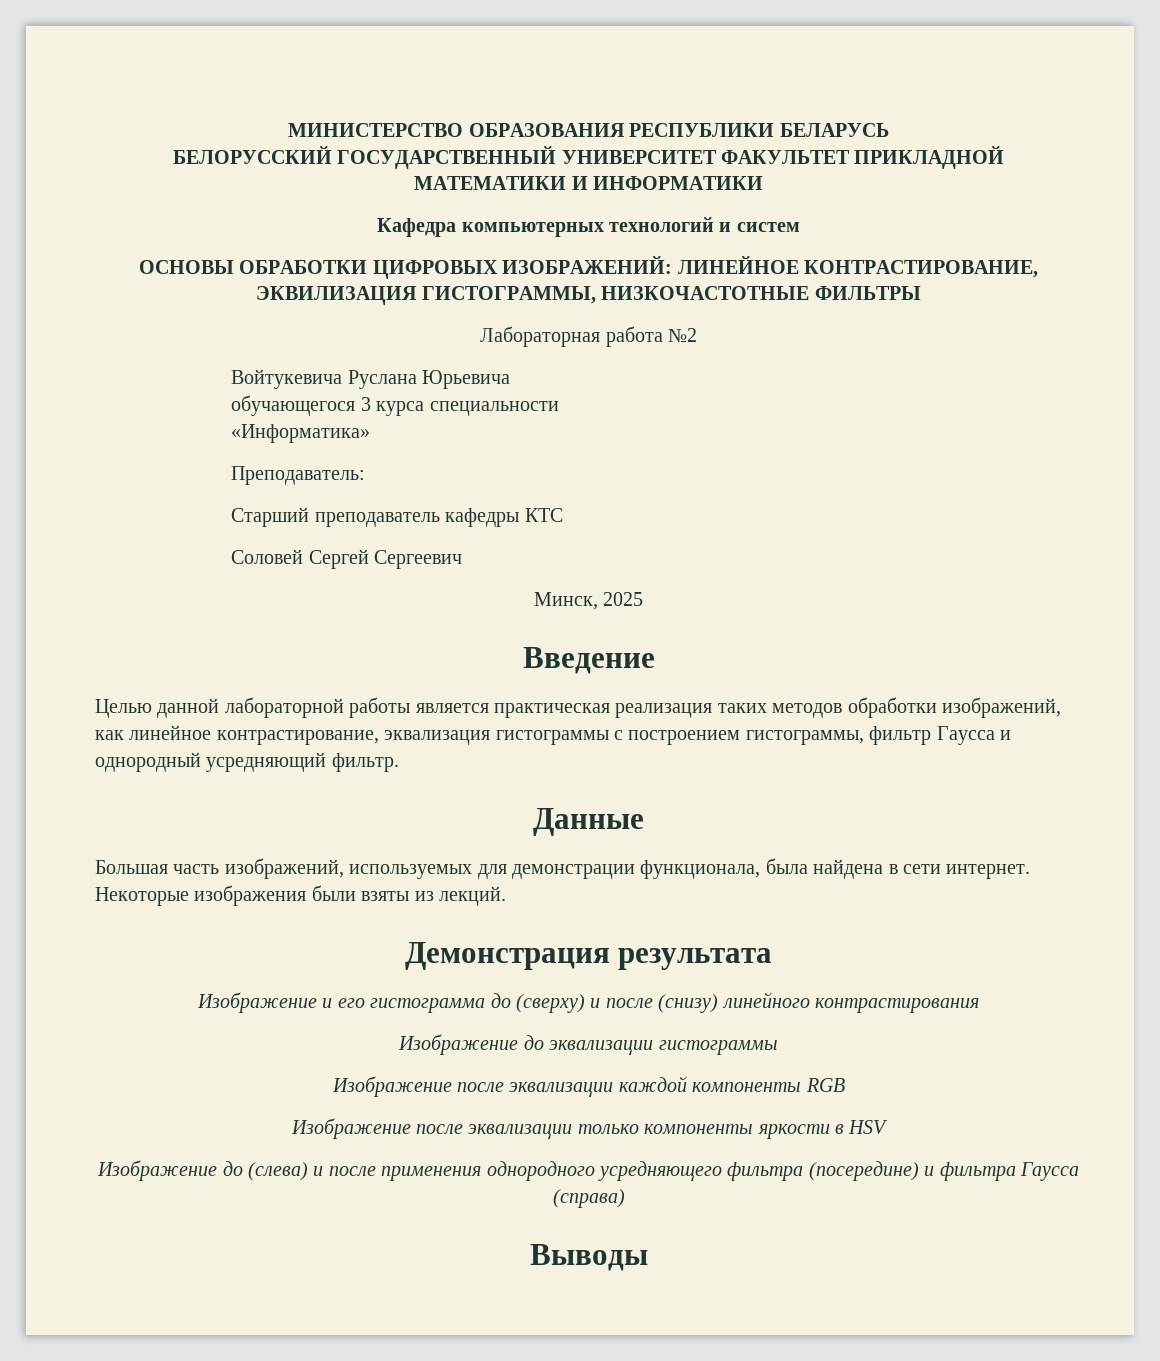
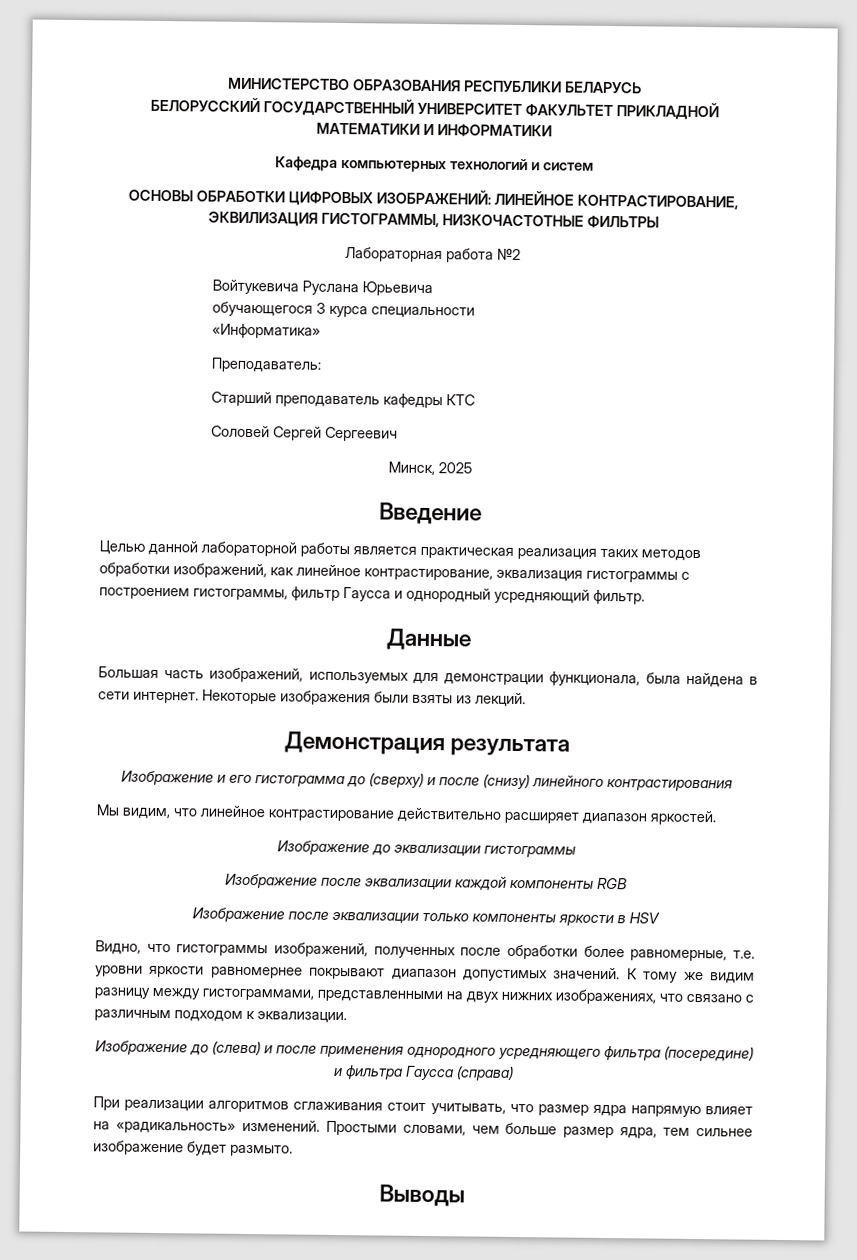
(979, 1005) none -> [96,804,716,826] // Мы видим, что линейное контрастирование действительно расширяет диапазон яркостей.
(889, 1127) none -> [95,940,755,962] [95,965,755,984] [94,987,754,1005] [94,1009,347,1024] // Видно, что гистограммы изображений, полученных после обработки более равномерные, т.е. уровни яркости равномернее покрывают диапазон допустимых значений. К тому же видим разницу между гистограммами, представленными на двух нижних изображениях, что связано с различным подходом к эквализации.
(625, 1198) none -> [93,1096,754,1118] [93,1119,753,1139] [93,1140,293,1157] // При реализации алгоритмов сглаживания стоит учитывать, что размер ядра напрямую влияет на «радикальность» изменений. Простыми словами, чем больше размер ядра, тем сильнее изображение будет размыто.

